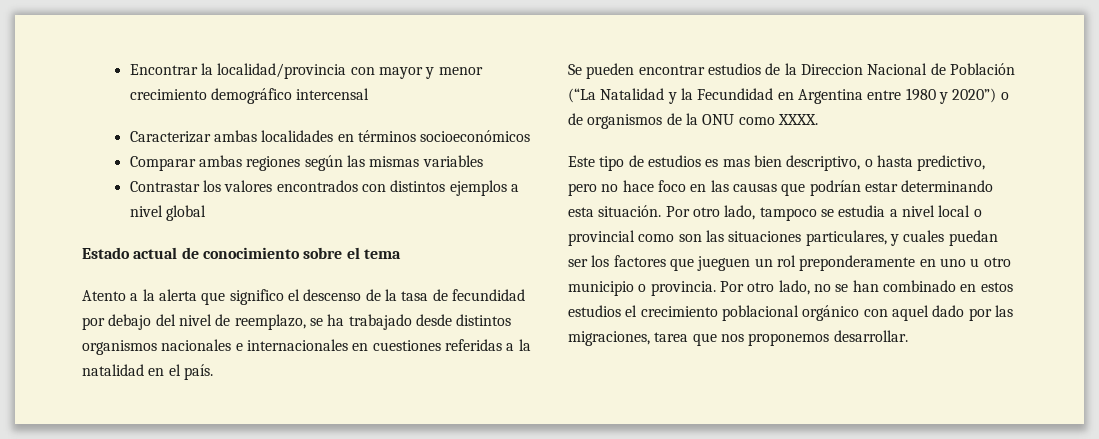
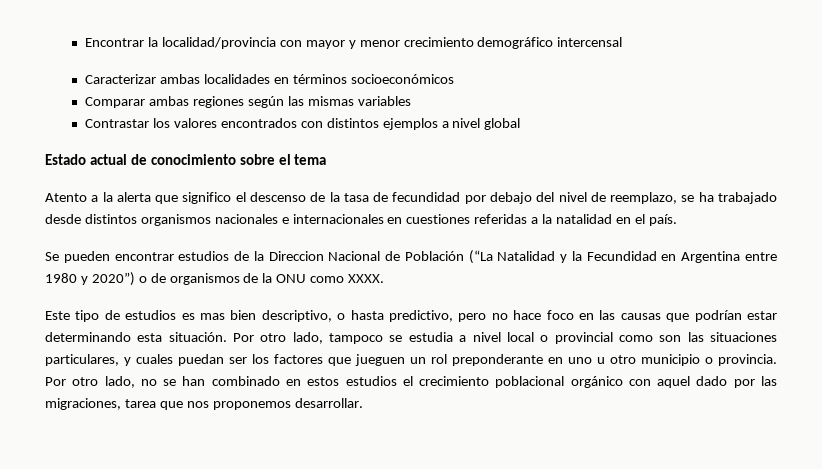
[799,255,916,271] preponderamente -> [452,354,543,366] preponderante

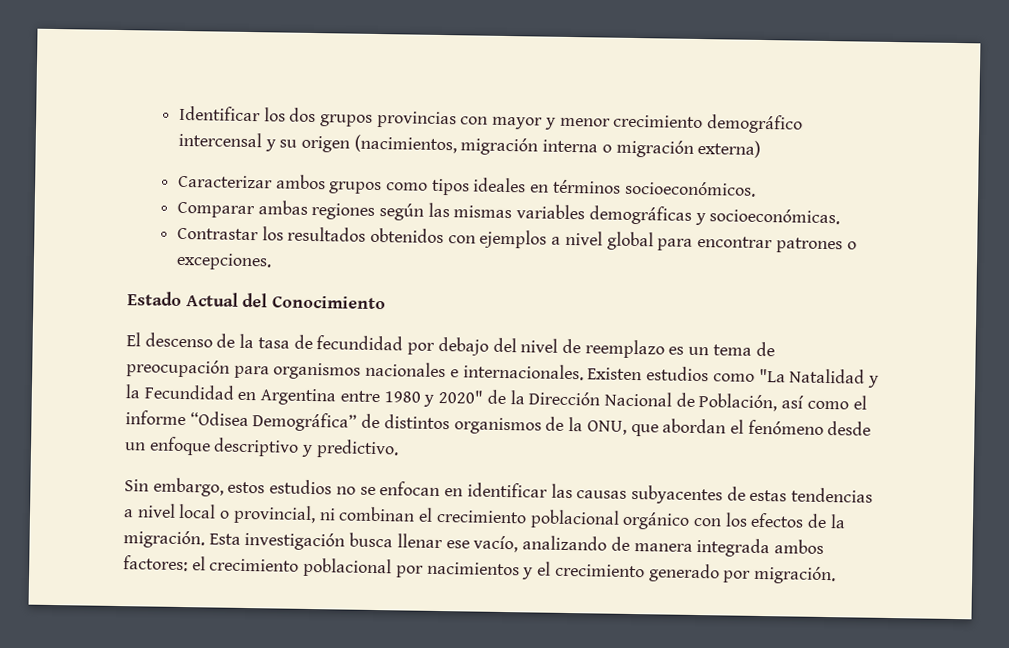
[85,37,276,49] Encontrar la localidad/provincia -> [178,105,457,129] Identificar los dos grupos provincias
[85,74,270,84] // Caracterizar ambas localidades -> [264,134,762,158] [177,174,527,196] y su origen (nacimientos, migración interna o migración externa) // Caracterizar ambos grupos como tipos ideales
[350,74,454,84] socioeconómicos -> [624,180,756,197] socioeconómicos.
(411, 101) none -> [588,205,841,226] demográficas y socioeconómicas.
[173,118,379,128] valores encontrados con distintos -> [287,226,476,244] resultados obtenidos con
[45,154,327,165] [45,192,246,204] // Estado actual de conocimiento sobre el tema // Atento a la alerta que significo el -> [657,235,857,254] [175,252,272,271] [127,291,387,310] [126,332,141,347] para encontrar patrones o excepciones. // Estado Actual del Conocimiento // El
[610,192,778,204] [45,214,677,226] [45,250,493,264] reemplazo, se ha trabajado desde distintos organismos nacionales e internacionales en cuestiones referidas a la natalidad en el país. // Se pueden encontrar estudios de la Direccion Nacional de Población (“La -> [584,339,775,359] [126,359,786,383] reemplazo es un tema de preocupación para organismos nacionales e internacionales. Existen estudios como "La
[91,272,385,286] [45,310,777,322] [45,332,778,344] [45,354,777,366] [45,376,397,388] 2020”) o de organismos de la ONU como XXXX. // Este tipo de estudios es mas bien descriptivo, o hasta predictivo, pero no hace foco en las causas que podrían estar determinando esta situación. Por otro lado, tampoco se estudia a nivel local o provincial como son las situaciones particulares, y cuales puedan ser los factores que jueguen un rol preponderante en uno u otro municipio o provincia. Por otro lado, no se han combinado en estos estudios -> [438,389,867,412] [125,410,872,437] [124,436,399,459] [124,477,874,505] [123,503,416,525] 2020" de la Dirección Nacional de Población, así como el informe “Odisea Demográfica” de distintos organismos de la ONU, que abordan el fenómeno desde un enfoque descriptivo y predictivo. // Sin embargo, estos estudios no se enfocan en identificar las causas subyacentes de estas tendencias a nivel local o provincial, ni combinan
[657,376,778,388] [45,398,363,410] aquel dado por las migraciones, tarea que nos proponemos desarrollar. -> [724,512,846,529] [123,530,824,558] [123,555,836,585] los efectos de la migración. Esta investigación busca llenar ese vacío, analizando de manera integrada ambos factores: el crecimiento poblacional por nacimientos y el crecimiento generado por migración.

